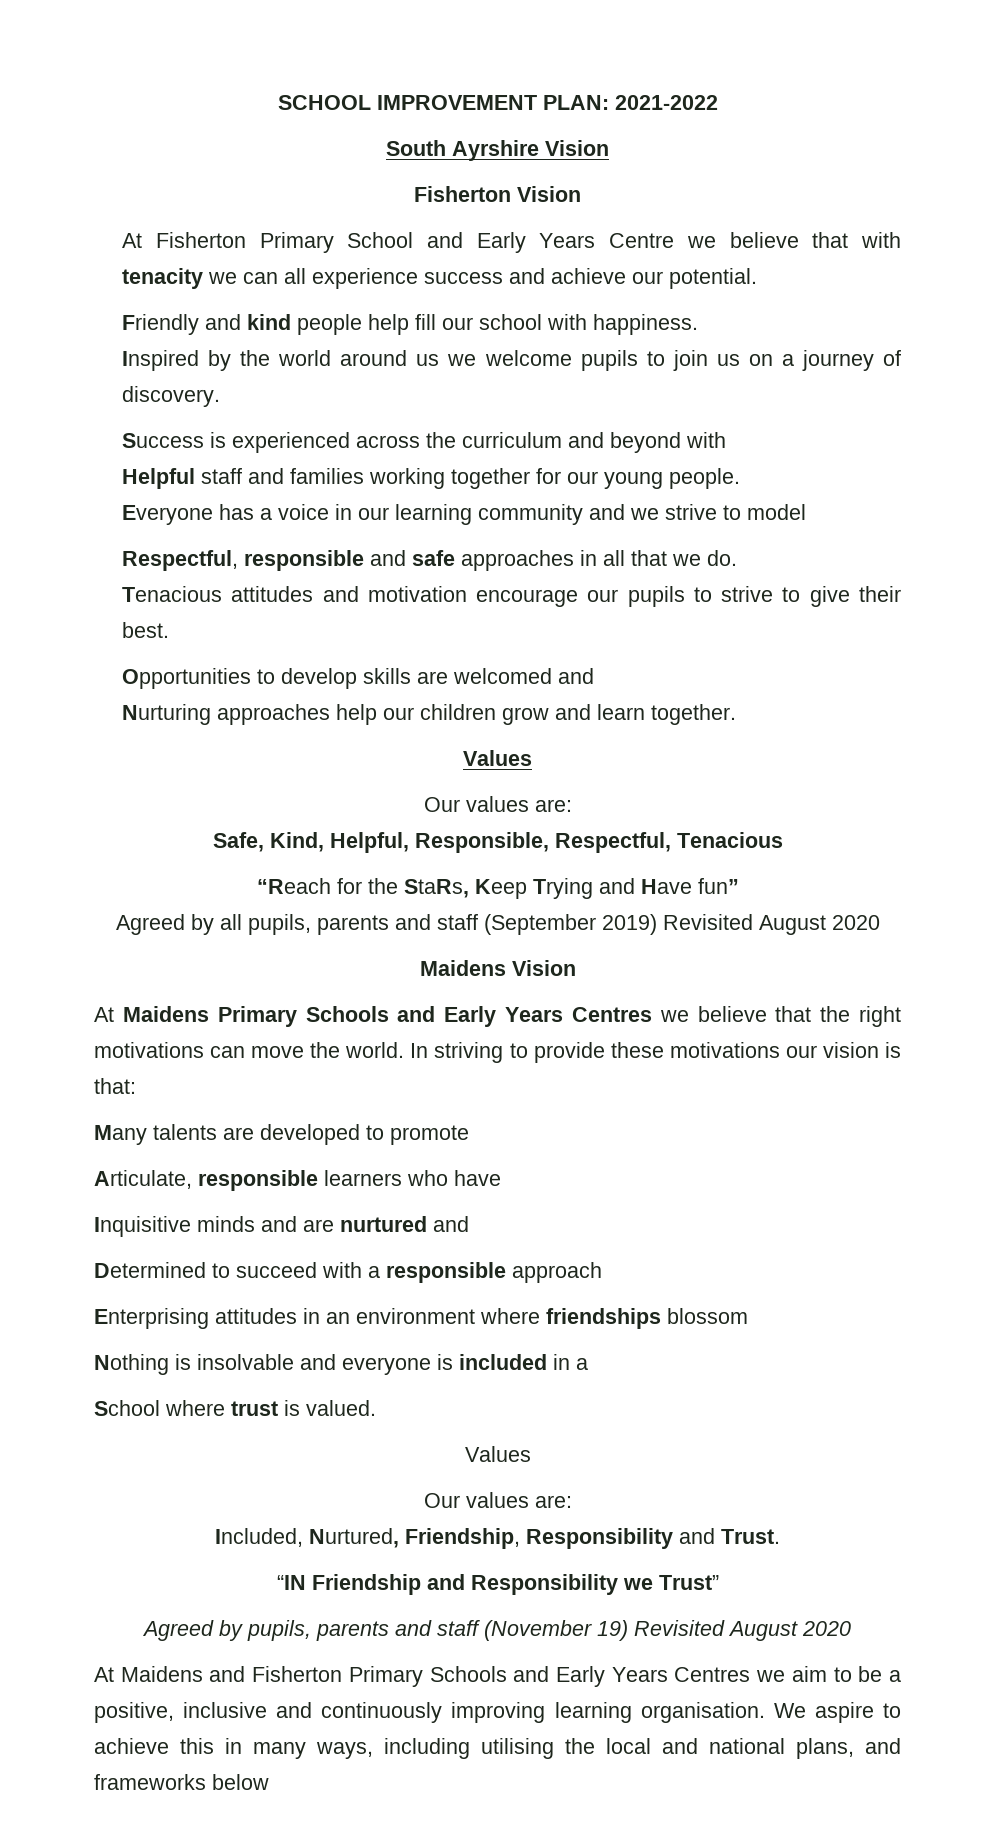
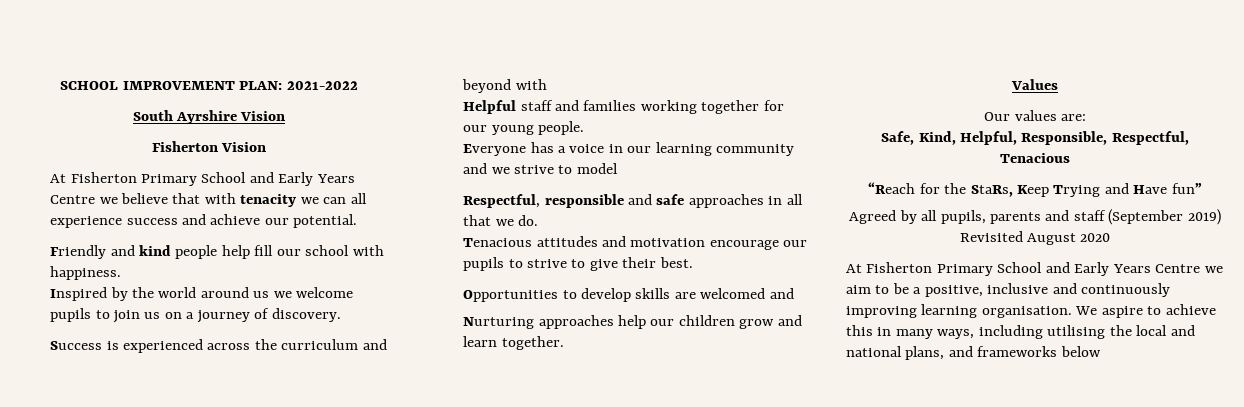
[419,960,576,976] [94,1006,902,1027] [94,1042,902,1063] [94,1078,136,1094] [94,1124,469,1145] [94,1170,501,1191] [94,1216,469,1237] [94,1262,602,1283] [94,1308,748,1329] [94,1354,588,1375] [94,1400,376,1416] [464,1446,531,1462] [423,1492,572,1508] [215,1528,780,1549] [276,1574,719,1595] [142,1620,851,1641] [94,1666,751,1687] // Maidens Vision // At Maidens Primary Schools and Early Years Centres we believe that the right motivations can move the world. In striving to provide these motivations our vision is that: // Many talents are developed to promote // Articulate, responsible learners who have // Inquisitive minds and are nurtured and // Determined to succeed with a responsible approach // Enterprising attitudes in an environment where friendships blossom // Nothing is insolvable and everyone is included in a // School where trust is valued. // Values // Our values are: // Included, Nurtured, Friendship, Responsibility and Trust. // “IN Friendship and Responsibility we Trust” // Agreed by pupils, parents and staff (November 19) Revisited August 2020 // At Maidens and Fisherton Primary Schools and Early Years Centres -> [846,262,1201,276] // At Fisherton Primary School and Early Years Centre

